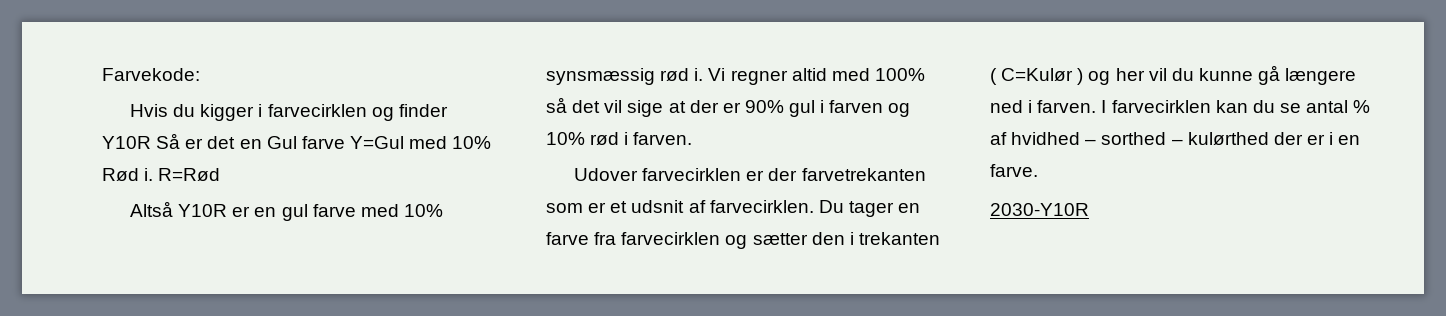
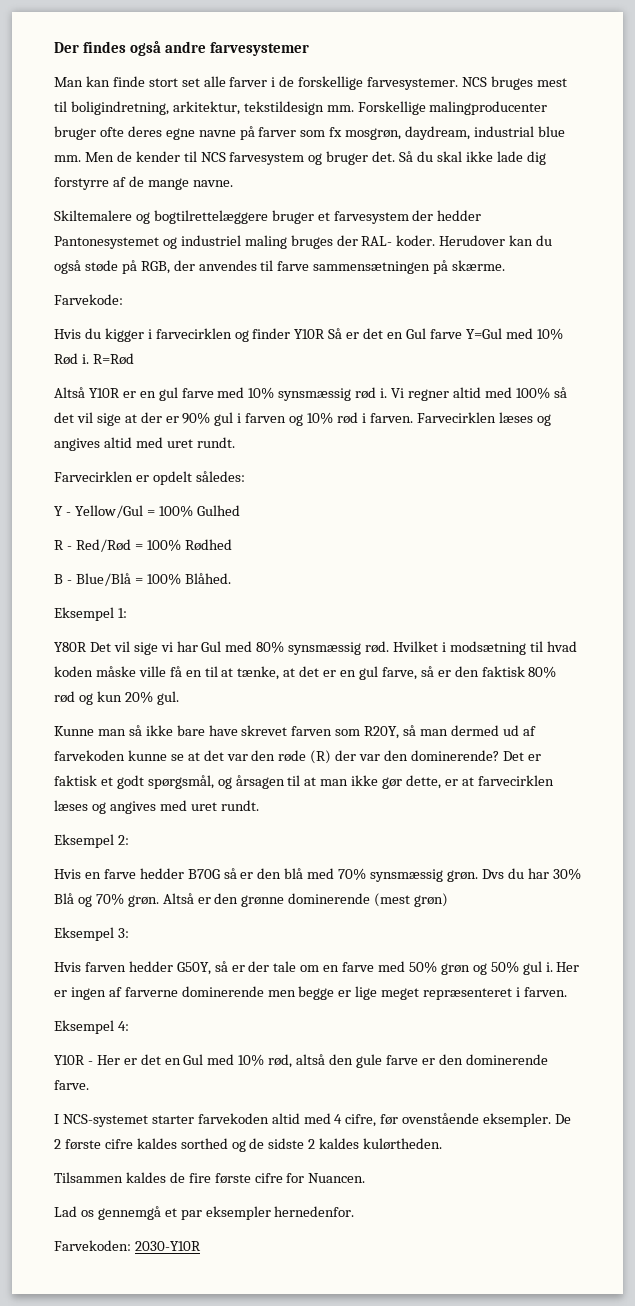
(102, 74) none -> [54,41,309,56] [54,76,567,90] [54,101,548,115] [54,126,565,140] [54,151,546,165] [54,176,233,190] [54,210,482,224] [54,235,553,249] [54,260,506,274] Der findes også andre farvesystemer // Man kan finde stort set alle farver i de forskellige farvesystemer. NCS bruges mest til boligindretning, arkitektur, tekstildesign mm. Forskellige malingproducenter bruger ofte deres egne navne på farver som fx mosgrøn, daydream, industrial blue mm. Men de kender til NCS farvesystem og bruger det. Så du skal ikke lade dig forstyrre af de mange navne. // Skiltemalere og bogtilrettelæggere bruger et farvesystem der hedder Pantonesystemet og industriel maling bruges der RAL- koder. Herudover kan du også støde på RGB, der anvendes til farve sammensætningen på skærme. //
[573,168,926,181] [546,200,921,217] [546,232,940,249] [990,65,1357,85] [990,100,1371,113] [990,132,1361,145] [990,164,1038,177] // Udover farvecirklen er der farvetrekanten som er et udsnit af farvecirklen. Du tager en farve fra farvecirklen og sætter den i trekanten ( C=Kulør ) og her vil du kunne gå længere ned i farven. I farvecirklen kan du se antal % af hvidhed – sorthed – kulørthed der er i en farve. // -> [416,412,551,426] [54,437,235,451] [54,471,245,485] [54,505,240,518] [54,539,232,552] [54,573,231,586] [54,607,127,621] [54,641,577,655] [54,666,557,680] [54,691,179,705] [54,725,536,739] [54,750,541,764] [54,775,554,789] [54,800,259,814] [54,834,129,848] [54,868,581,882] [54,893,449,907] [54,927,129,941] [54,961,580,975] [54,986,567,1000] [54,1020,129,1034] [54,1054,548,1068] [54,1080,89,1090] [54,1113,572,1127] [54,1138,443,1152] [54,1172,366,1184] [54,1206,355,1220] [54,1240,131,1251] Farvecirklen læses og angives altid med uret rundt. // Farvecirklen er opdelt således: // Y - Yellow/Gul = 100% Gulhed // R - Red/Rød = 100% Rødhed // B - Blue/Blå = 100% Blåhed. // Eksempel 1: // Y80R Det vil sige vi har Gul med 80% synsmæssig rød. Hvilket i modsætning til hvad koden måske ville få en til at tænke, at det er en gul farve, så er den faktisk 80% rød og kun 20% gul. // Kunne man så ikke bare have skrevet farven som R20Y, så man dermed ud af farvekoden kunne se at det var den røde (R) der var den dominerende? Det er faktisk et godt spørgsmål, og årsagen til at man ikke gør dette, er at farvecirklen læses og angives med uret rundt. // Eksempel 2: // Hvis en farve hedder B70G så er den blå med 70% synsmæssig grøn. Dvs du har 30% Blå og 70% grøn. Altså er den grønne dominerende (mest grøn) // Eksempel 3: // Hvis farven hedder G50Y, så er der tale om en farve med 50% grøn og 50% gul i. Her er ingen af farverne dominerende men begge er lige meget repræsenteret i farven. // Eksempel 4: // Y10R - Her er det en Gul med 10% rød, altså den gule farve er den dominerende farve. // I NCS-systemet starter farvekoden altid med 4 cifre, før ovenstående eksempler. De 2 første cifre kaldes sorthed og de sidste 2 kaldes kulørtheden. // Tilsammen kaldes de fire første cifre for Nuancen. // Lad os gennemgå et par eksempler hernedenfor. // Farvekoden:

